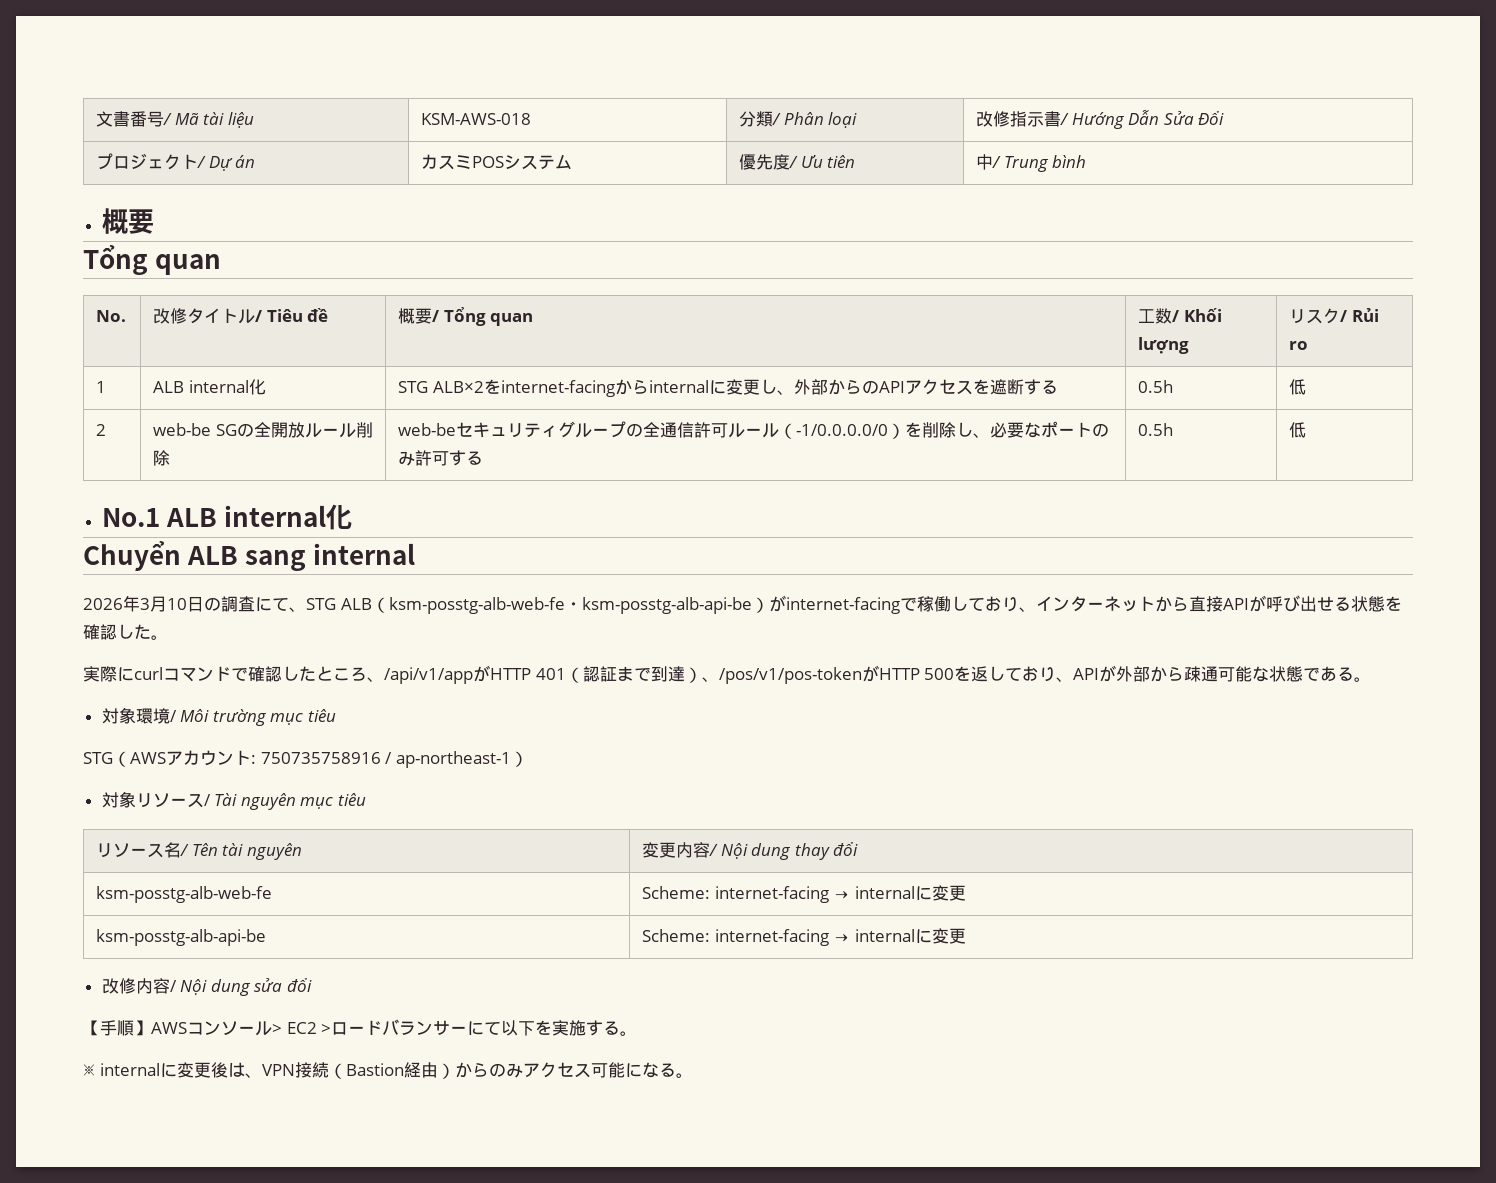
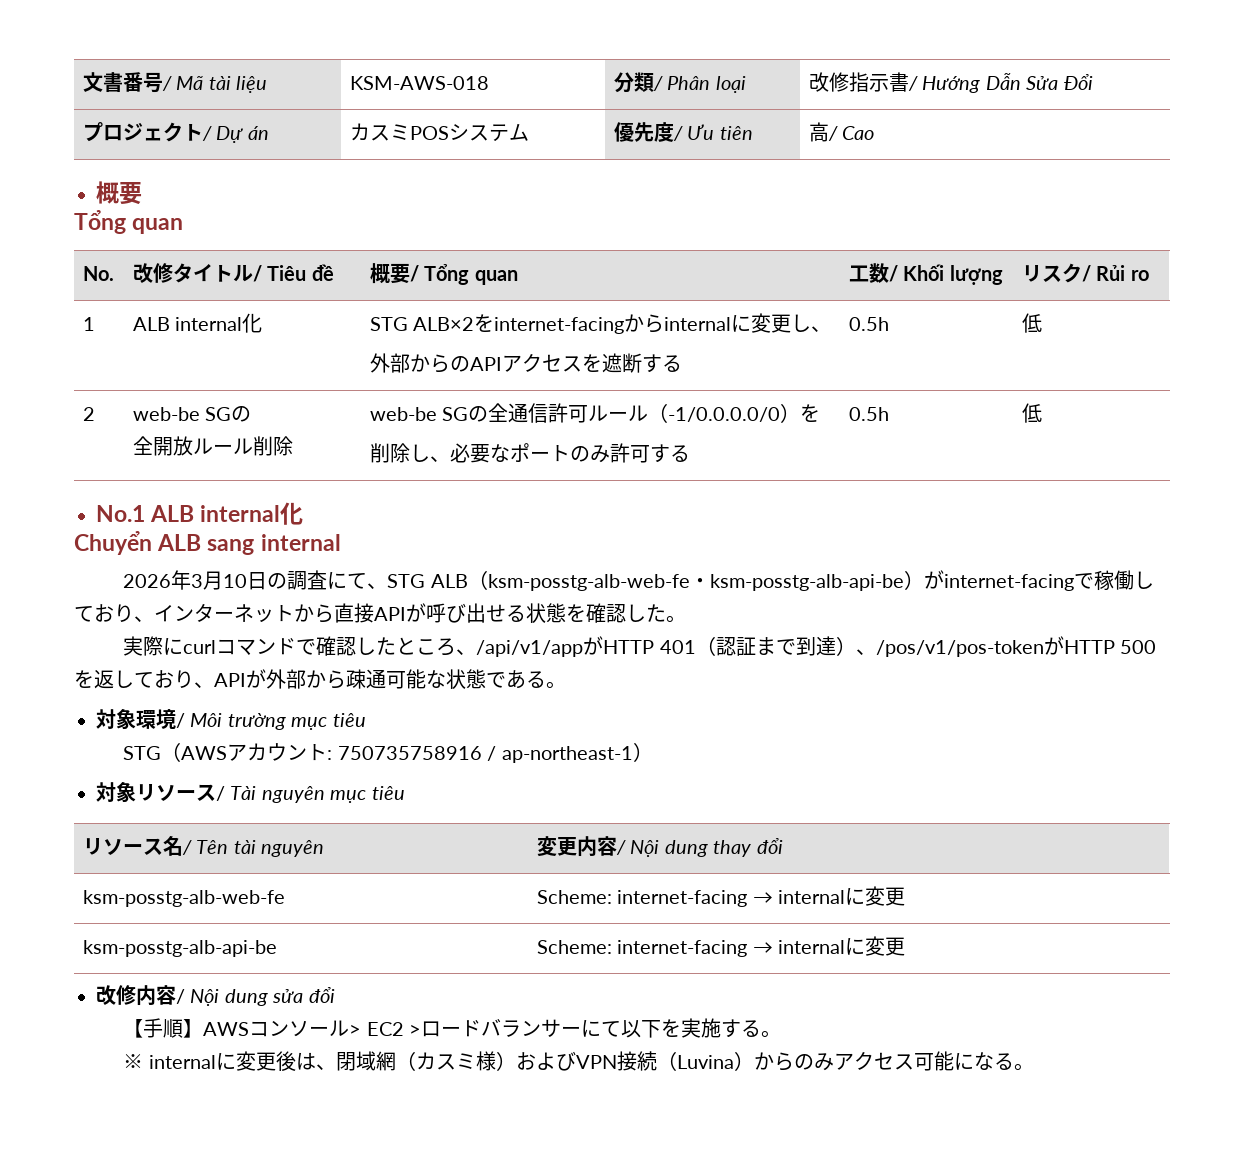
[976,154,1087,172] 中/ Trung bình -> [809,122,875,142] 高/ Cao
(794, 392) none -> (832, 329) //
(254, 430) none -> (252, 414) //
[456,421,627,438] セキュリティグループ -> [442,407,469,421] SG
(923, 429) none -> (821, 413) //
(262, 1075) none -> [335,1051,576,1071] 閉域網（カスミ様）および
[345,1062,438,1078] Bastion経由 -> [676,1055,734,1069] Luvina

